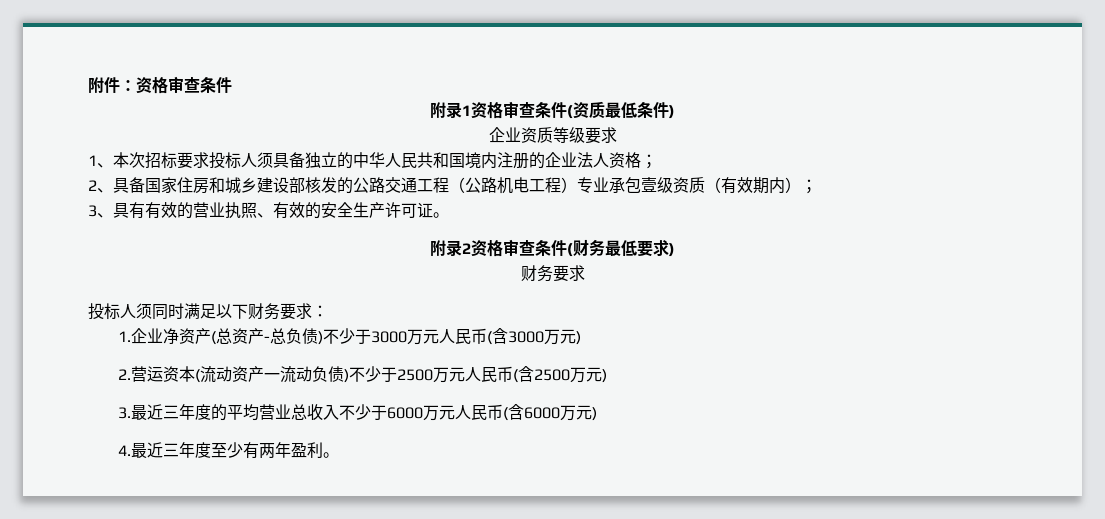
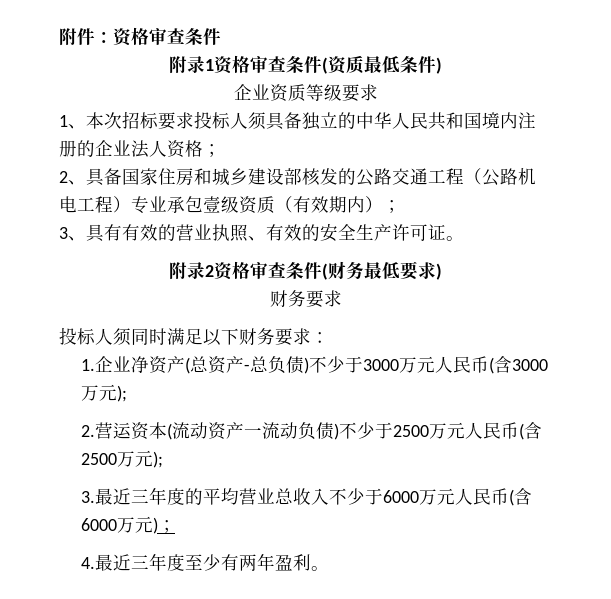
[575,331,581,345] ) -> [116,385,127,402] );
[601,369,607,383] ) -> [152,451,163,468] );
(597, 414) none -> [157,520,176,533] ；

